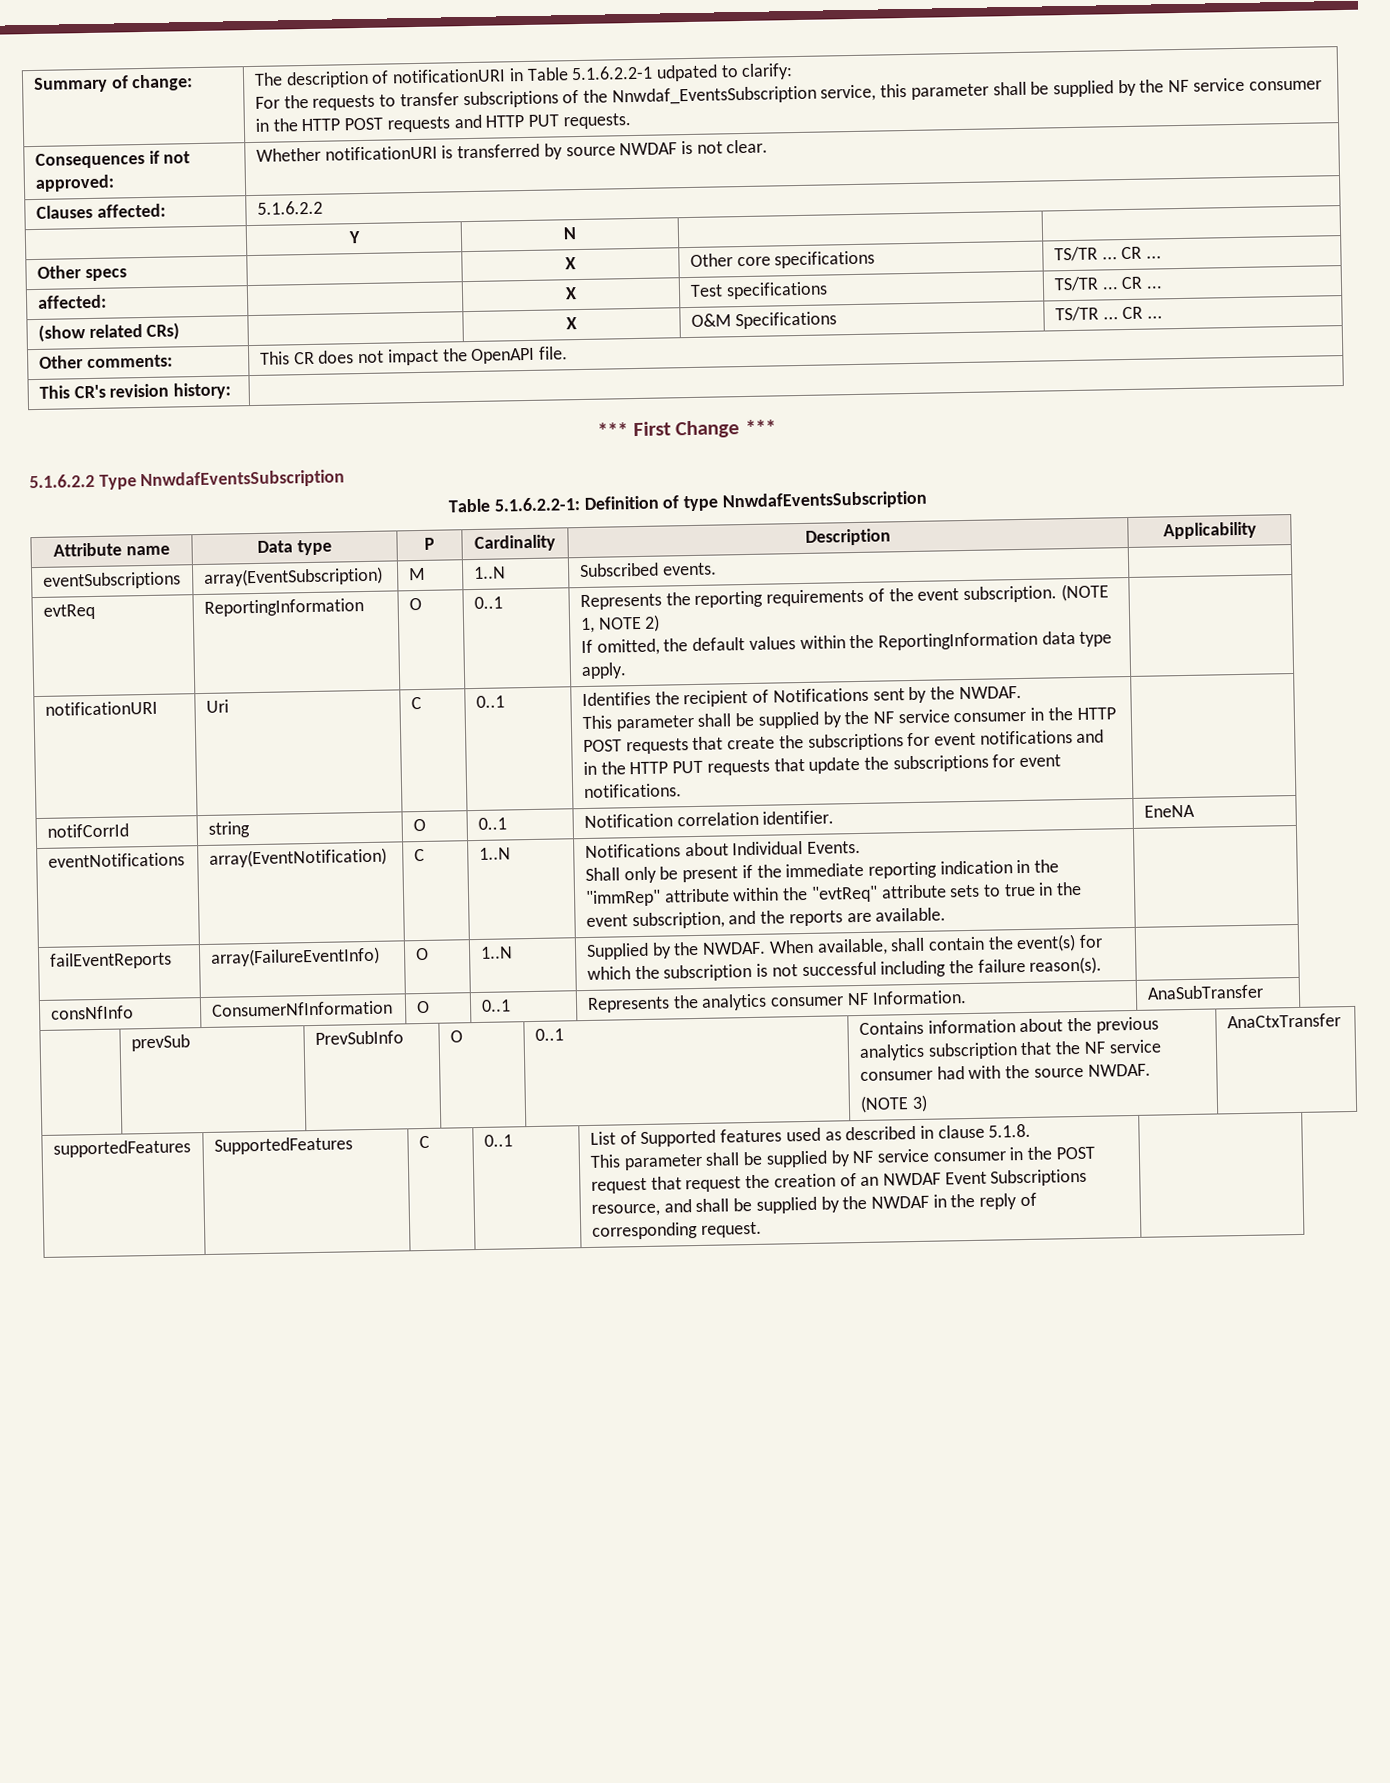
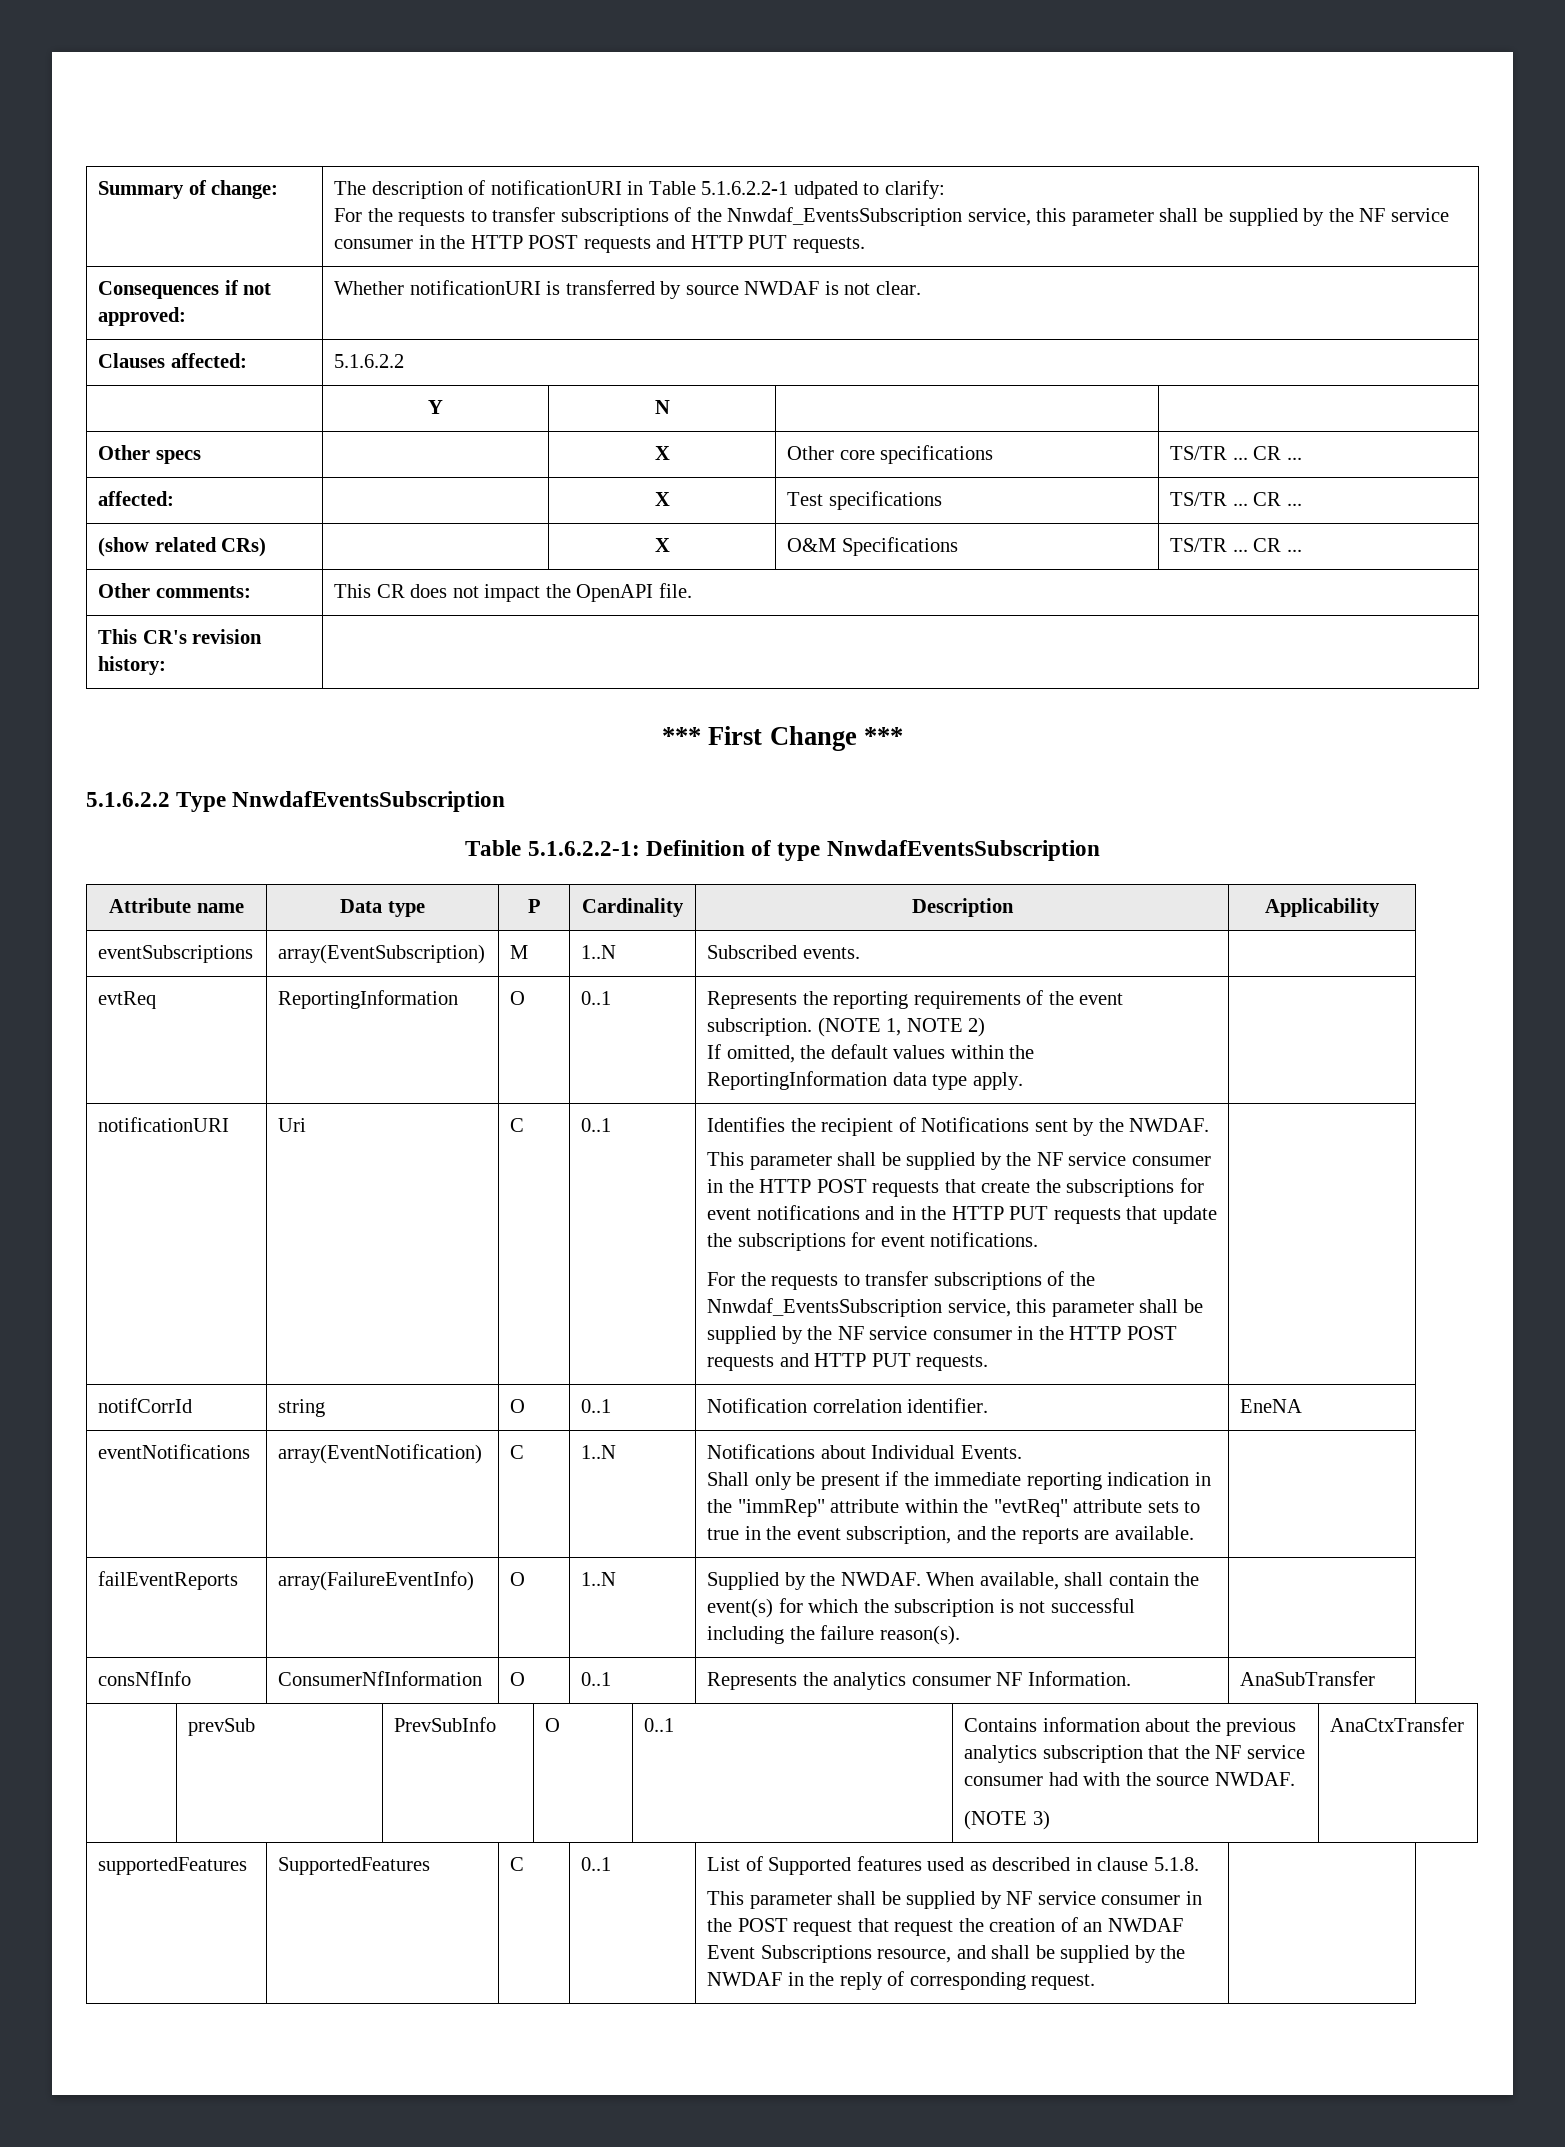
(682, 791) none -> [707,1271,1095,1290] [707,1298,1203,1317] [707,1326,1177,1344] [707,1353,989,1371] // For the requests to transfer subscriptions of the Nnwdaf_EventsSubscription service, this parameter shall be supplied by the NF service consumer in the HTTP POST requests and HTTP PUT requests.

